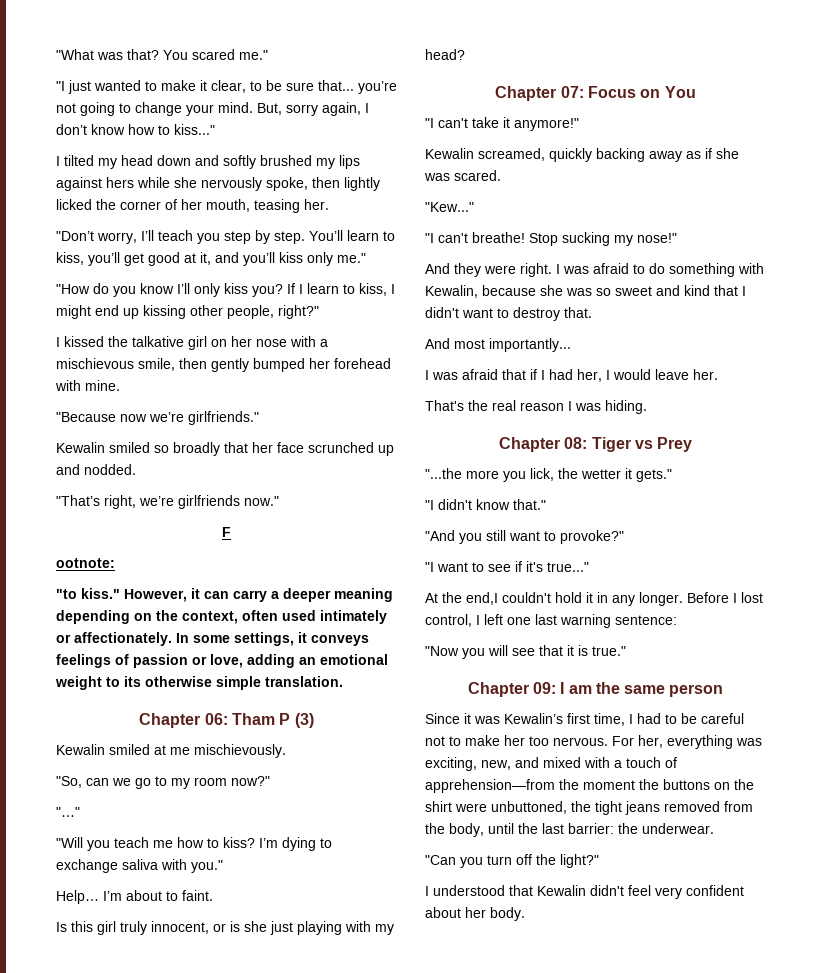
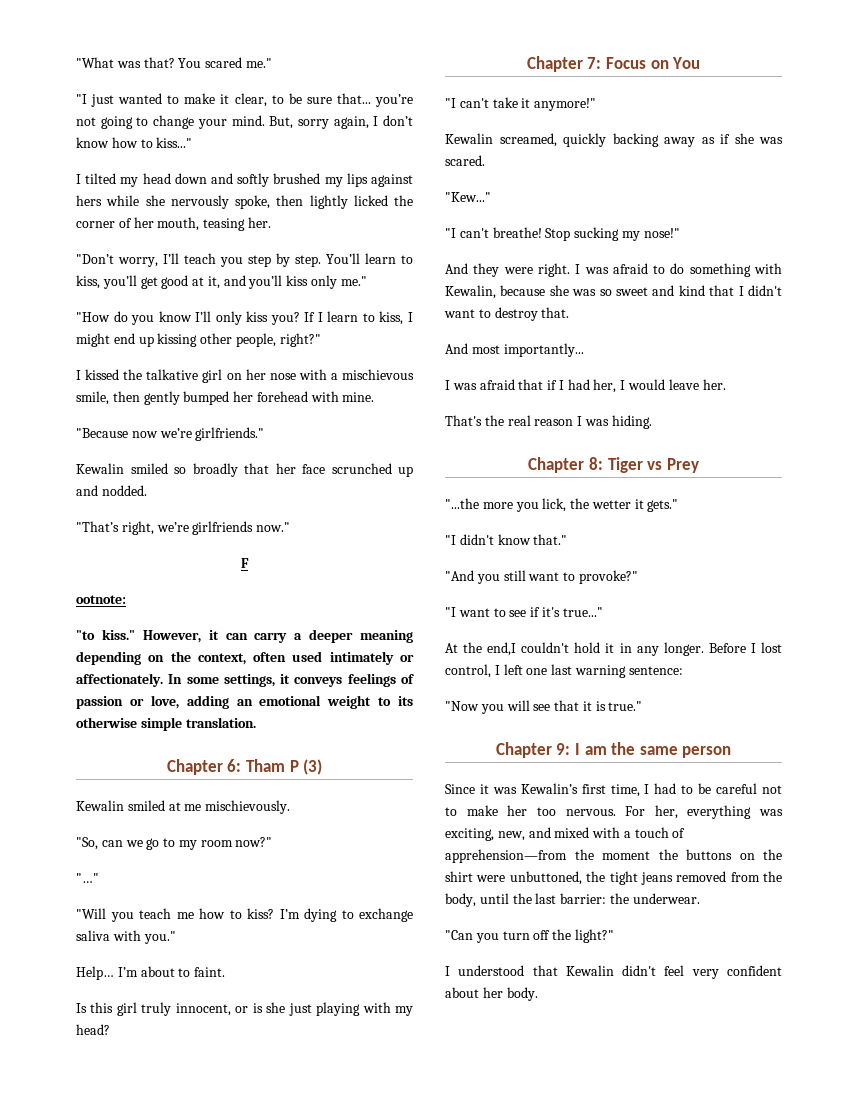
[204,713,228,725] 06: -> [227,759,242,772] 6:
[560,86,584,98] 07: -> [587,57,602,69] 7:
[564,437,588,449] 08: -> [588,457,603,470] 8:
[532,682,556,694] 09: -> [556,743,571,755] 9:

